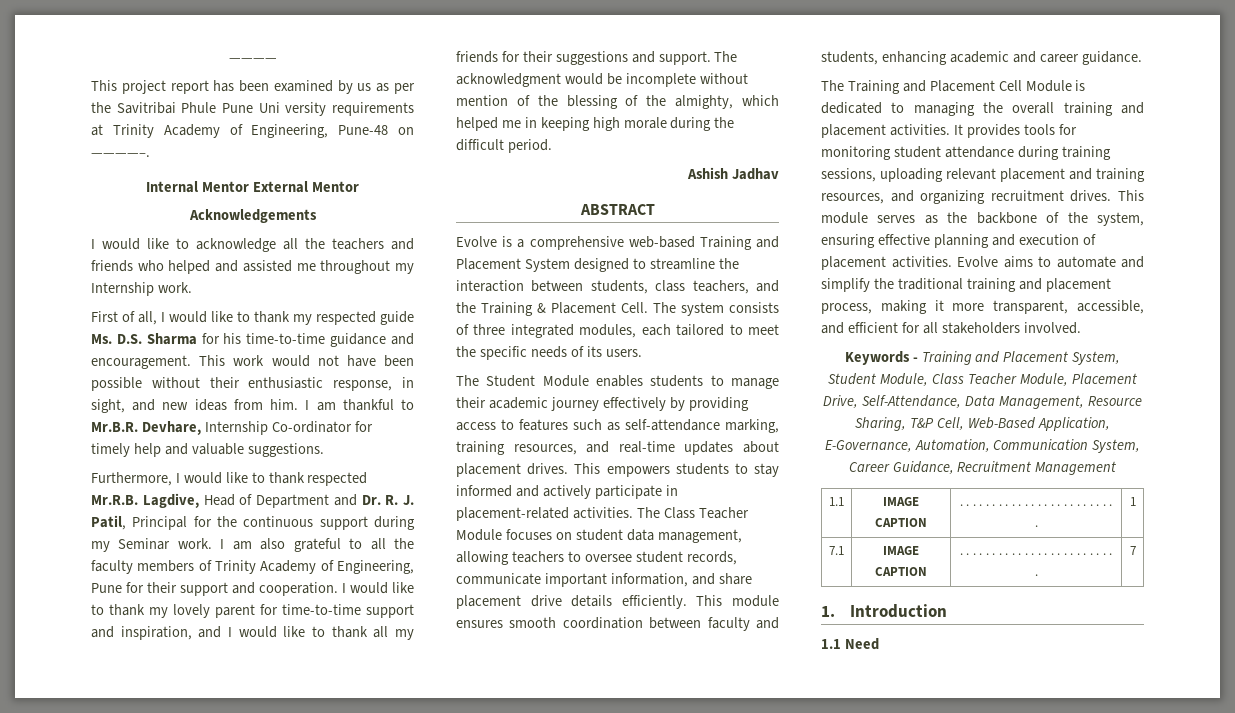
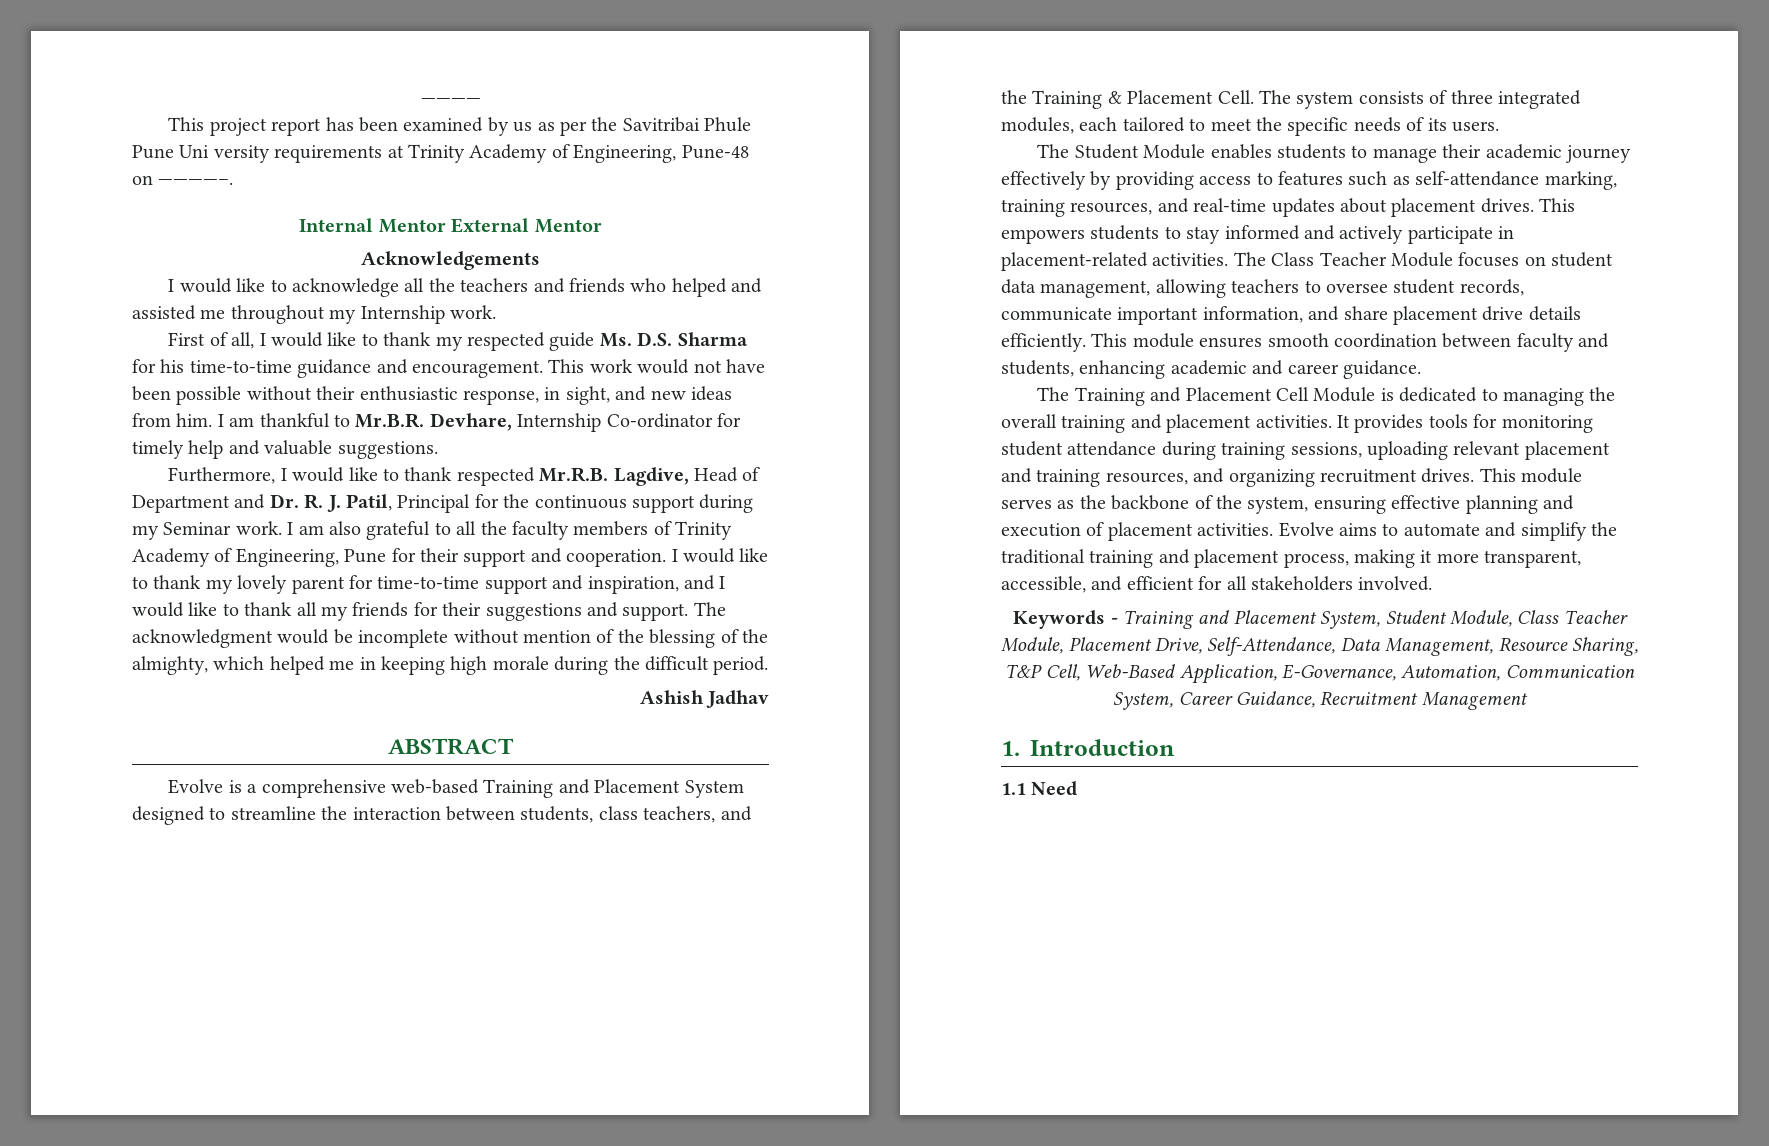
[829,497,844,506] [883,497,919,506] [875,518,927,527] [959,504,1113,506] [1034,525,1038,527] [1129,497,1136,506] [829,546,844,555] [883,546,919,555] [875,567,927,576] [959,553,1113,555] [1034,574,1038,576] [1129,546,1136,555] // 1.1 | IMAGE CAPTION | . . . . . . . . . . . . . . . . . . . . . . . . . | 1 // 7.1 | IMAGE CAPTION | . . . . . . . . . . . . . . . . . . . . . . . . . | 7 -> (1528, 701) none

